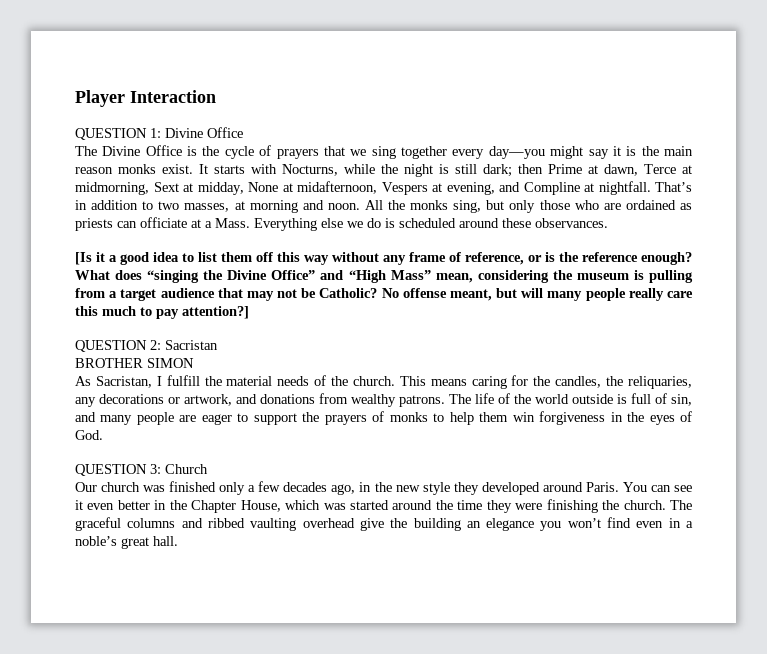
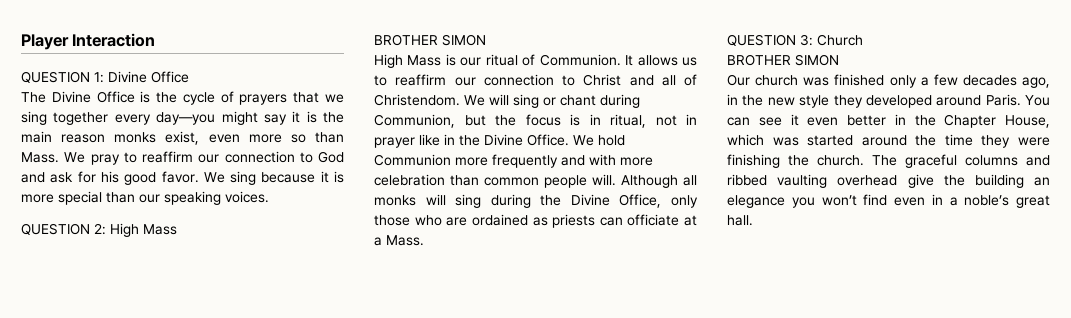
[162,164,692,177] [75,181,692,195] [75,200,505,213] exist. It starts with Nocturns, while the night is still dark; then Prime at dawn, Terce at midmorning, Sext at midday, None at midafternoon, Vespers at evening, and Compline at nightfall. That’s in addition to two masses, at morning and noon. All the monks sing, but -> [165,131,344,145] [21,151,344,165] [21,171,345,185] [21,191,269,205] [21,223,177,237] [374,34,486,46] [374,54,697,68] [374,74,697,86] [374,94,640,108] [374,114,697,128] [374,134,625,148] [374,154,653,168] [374,174,697,188] [374,194,662,208] exist, even more so than Mass. We pray to reaffirm our connection to God and ask for his good favor. We sing because it is more special than our speaking voices. // QUESTION 2: High Mass // BROTHER SIMON // High Mass is our ritual of Communion. It allows us to reaffirm our connection to Christ and all of Christendom. We will sing or chant during Communion, but the focus is in ritual, not in prayer like in the Divine Office. We hold Communion more frequently and with more celebration than common people will. Although all monks will sing during the Divine Office,
[254,218,608,231] [75,252,692,265] [75,270,693,283] [75,288,693,301] [75,306,249,319] [75,340,218,352] [75,358,194,368] [75,375,692,389] [75,393,692,407] [75,411,693,425] [75,430,103,440] Everything else we do is scheduled around these observances. // [Is it a good idea to list them off this way without any frame of reference, or is the reference enough? What does “singing the Divine Office” and “High Mass” mean, considering the museum is pulling from a target audience that may not be Catholic? No offense meant, but will many people really care this much to pay attention?] // QUESTION 2: Sacristan // BROTHER SIMON // As Sacristan, I fulfill the material needs of the church. This means caring for the candles, the reliquaries, any decorations or artwork, and donations from wealthy patrons. The life of the world outside is full of sin, and many people are eager to support the prayers of monks to help them win forgiveness in the eyes of God. -> (424, 240) none
(208, 469) none -> [727,54,839,66] // BROTHER SIMON

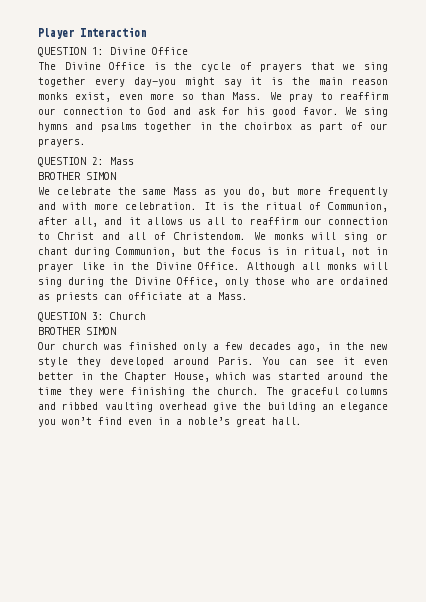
[261,171,345,183] [21,191,269,205] because it is more special than our speaking voices. -> [38,122,388,132] [38,138,86,147] hymns and psalms together in the choirbox as part of our prayers.
[110,223,139,237] High -> (104, 161) none
[374,54,634,68] High Mass is our ritual of Communion. It -> [38,187,389,197] [38,202,388,212] [38,217,141,227] We celebrate the same Mass as you do, but more frequently and with more celebration. It is the ritual of Communion, after all, and it
(697, 61) none -> [207,217,226,225] all
(485, 100) none -> [274,232,304,240] monks
[573,135,625,146] [374,154,653,168] [374,174,616,188] We hold Communion more frequently and with more celebration than common people will. -> (241, 266) none

